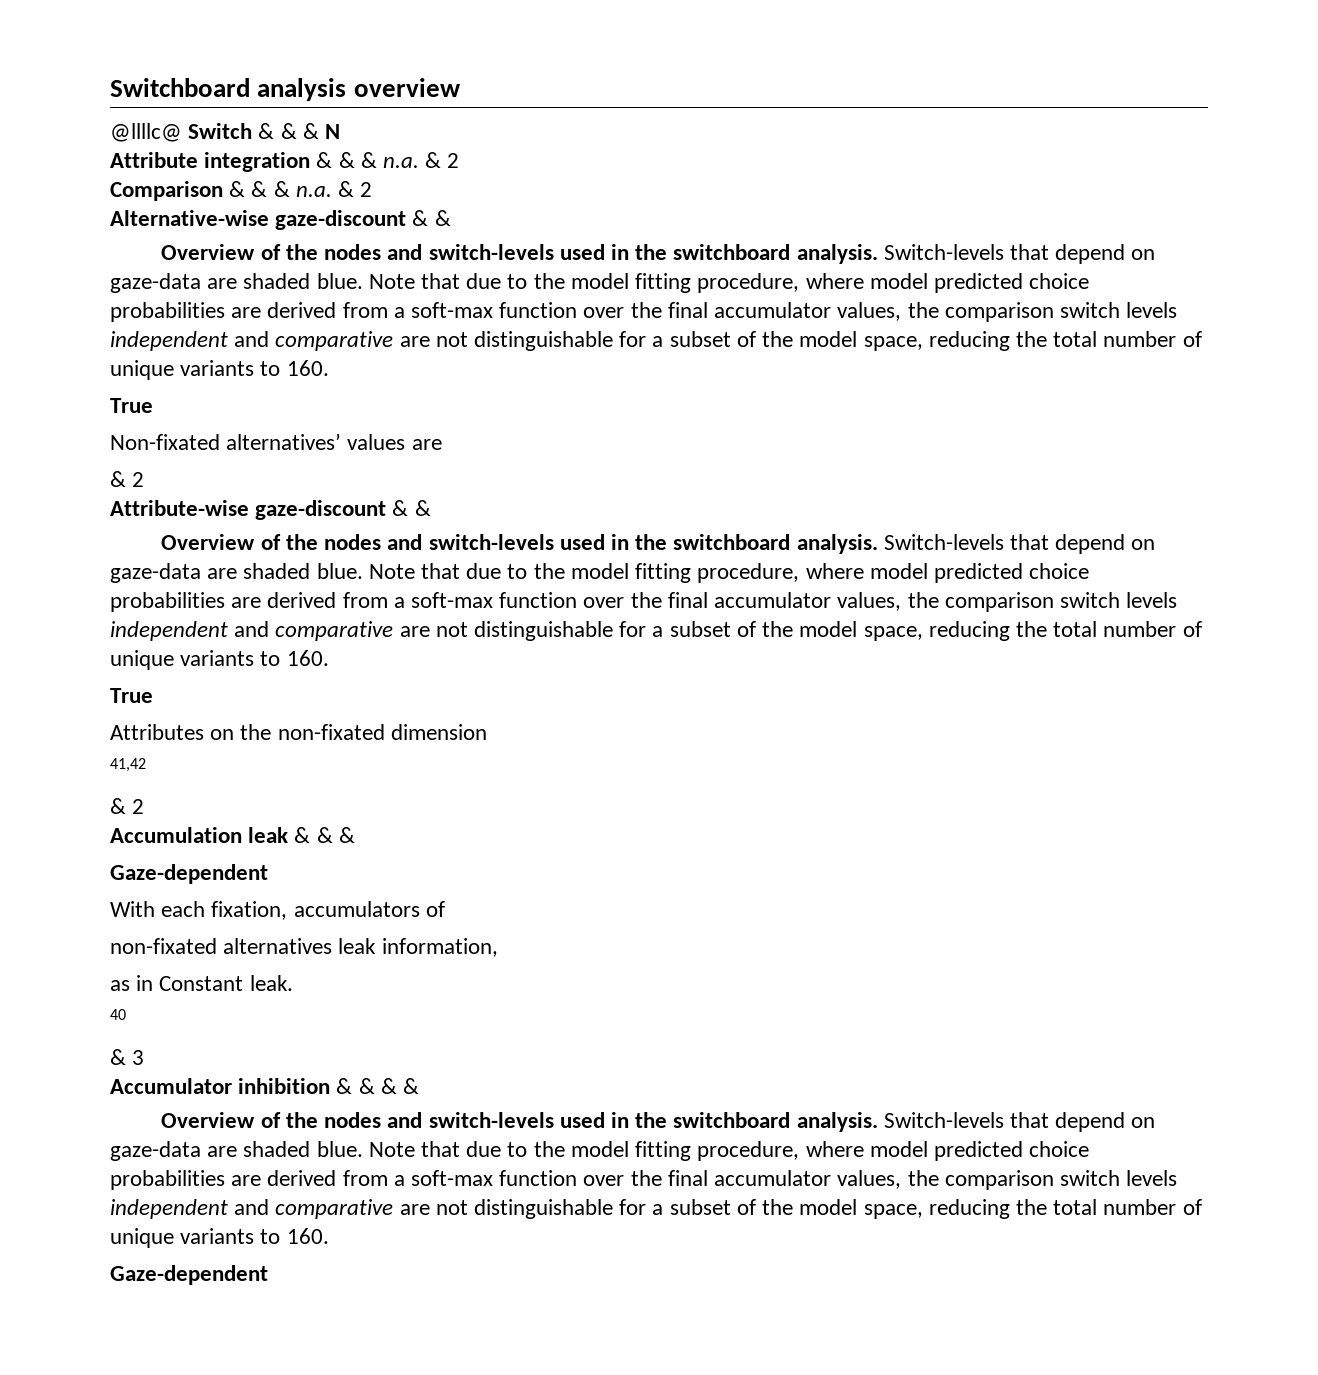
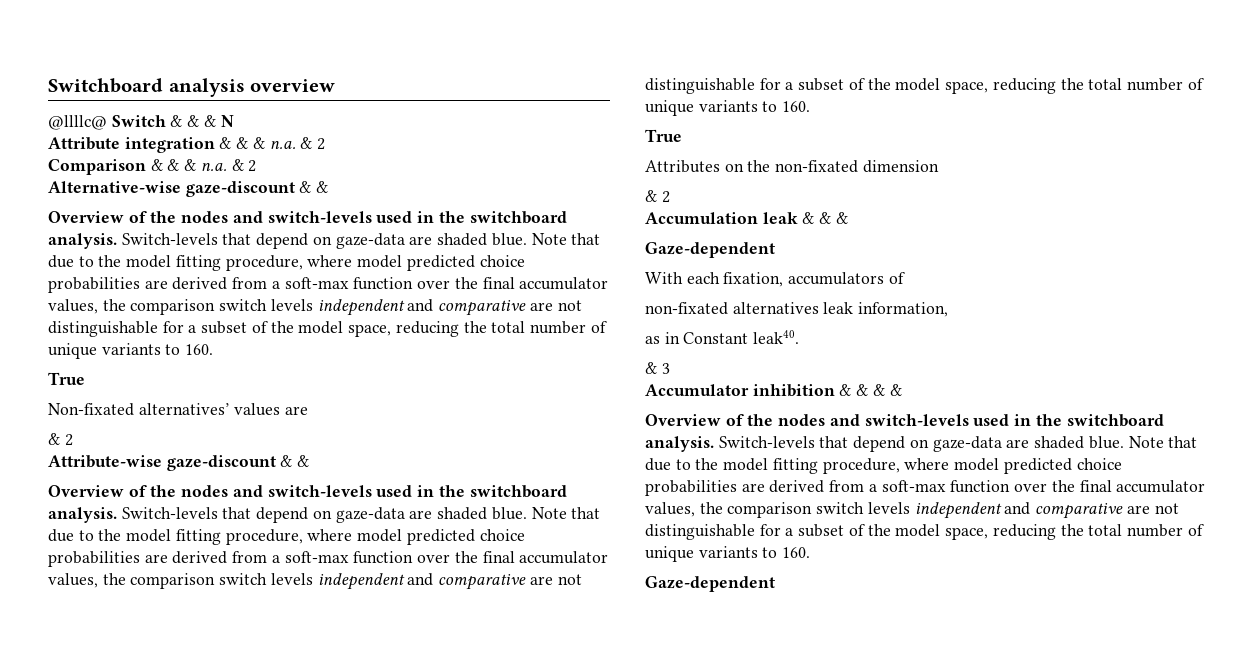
[110,758,146,772] // 41,42 -> (939, 166) none
[249,975,293,991] [110,1009,126,1020] leak. // 40 -> [753,330,800,344] leak40.

